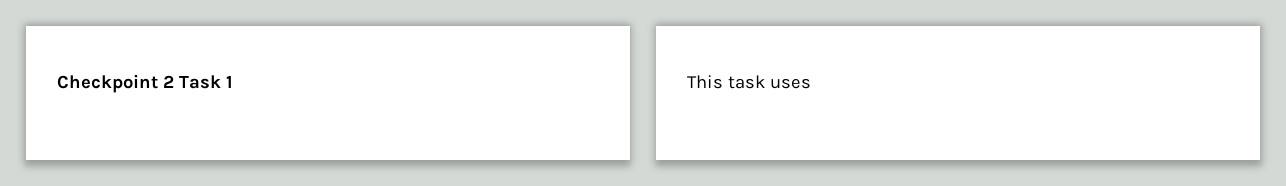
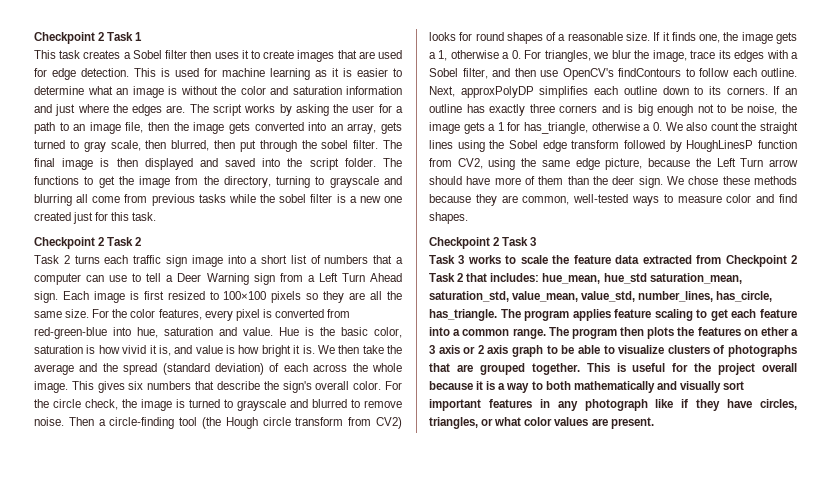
[769,78,811,89] uses -> [83,50,403,62] [34,68,402,80] [34,86,402,98] [34,104,403,116] [34,122,403,134] [34,140,402,152] [34,158,403,170] [34,176,402,188] [34,194,402,206] [34,212,157,224] [34,237,142,249] [34,255,403,267] [34,273,402,285] [34,291,402,303] [34,309,351,321] [34,327,402,339] [34,345,402,357] [34,363,402,375] [34,381,402,393] [34,399,402,411] [34,417,403,429] [429,32,797,44] [429,50,798,62] [429,68,797,80] [429,86,797,98] [429,104,798,116] [429,122,798,134] [429,140,797,152] [429,158,798,170] [429,176,797,188] [429,194,797,206] [429,212,468,224] [429,237,537,249] [429,255,797,267] [429,273,742,284] [429,291,773,302] [429,309,797,321] [429,327,798,339] [429,345,797,357] [429,363,797,375] [429,381,745,393] [429,399,797,411] [429,417,654,429] creates a Sobel filter then uses it to create images that are used for edge detection. This is used for machine learning as it is easier to determine what an image is without the color and saturation information and just where the edges are. The script works by asking the user for a path to an image file, then the image gets converted into an array, gets turned to gray scale, then blurred, then put through the sobel filter. The final image is then displayed and saved into the script folder. The functions to get the image from the directory, turning to grayscale and blurring all come from previous tasks while the sobel filter is a new one created just for this task. // Checkpoint 2 Task 2 // Task 2 turns each traffic sign image into a short list of numbers that a computer can use to tell a Deer Warning sign from a Left Turn Ahead sign. Each image is first resized to 100×100 pixels so they are all the same size. For the color features, every pixel is converted from red-green-blue into hue, saturation and value. Hue is the basic color, saturation is how vivid it is, and value is how bright it is. We then take the average and the spread (standard deviation) of each across the whole image. This gives six numbers that describe the sign's overall color. For the circle check, the image is turned to grayscale and blurred to remove noise. Then a circle-finding tool (the Hough circle transform from CV2) looks for round shapes of a reasonable size. If it finds one, the image gets a 1, otherwise a 0. For triangles, we blur the image, trace its edges with a Sobel filter, and then use OpenCV's findContours to follow each outline. Next, approxPolyDP simplifies each outline down to its corners. If an outline has exactly three corners and is big enough not to be noise, the image gets a 1 for has_triangle, otherwise a 0. We also count the straight lines using the Sobel edge transform followed by HoughLinesP function from CV2, using the same edge picture, because the Left Turn arrow should have more of them than the deer sign. We chose these methods because they are common, well-tested ways to measure color and find shapes. // Checkpoint 2 Task 3 // Task 3 works to scale the feature data extracted from Checkpoint 2 Task 2 that includes: hue_mean, hue_std saturation_mean, saturation_std, value_mean, value_std, number_lines, has_circle, has_triangle. The program applies feature scaling to get each feature into a common range. The program then plots the features on ether a 3 axis or 2 axis graph to be able to visualize clusters of photographs that are grouped together. This is useful for the project overall because it is a way to both mathematically and visually sort important features in any photograph like if they have circles, triangles, or what color values are present.

